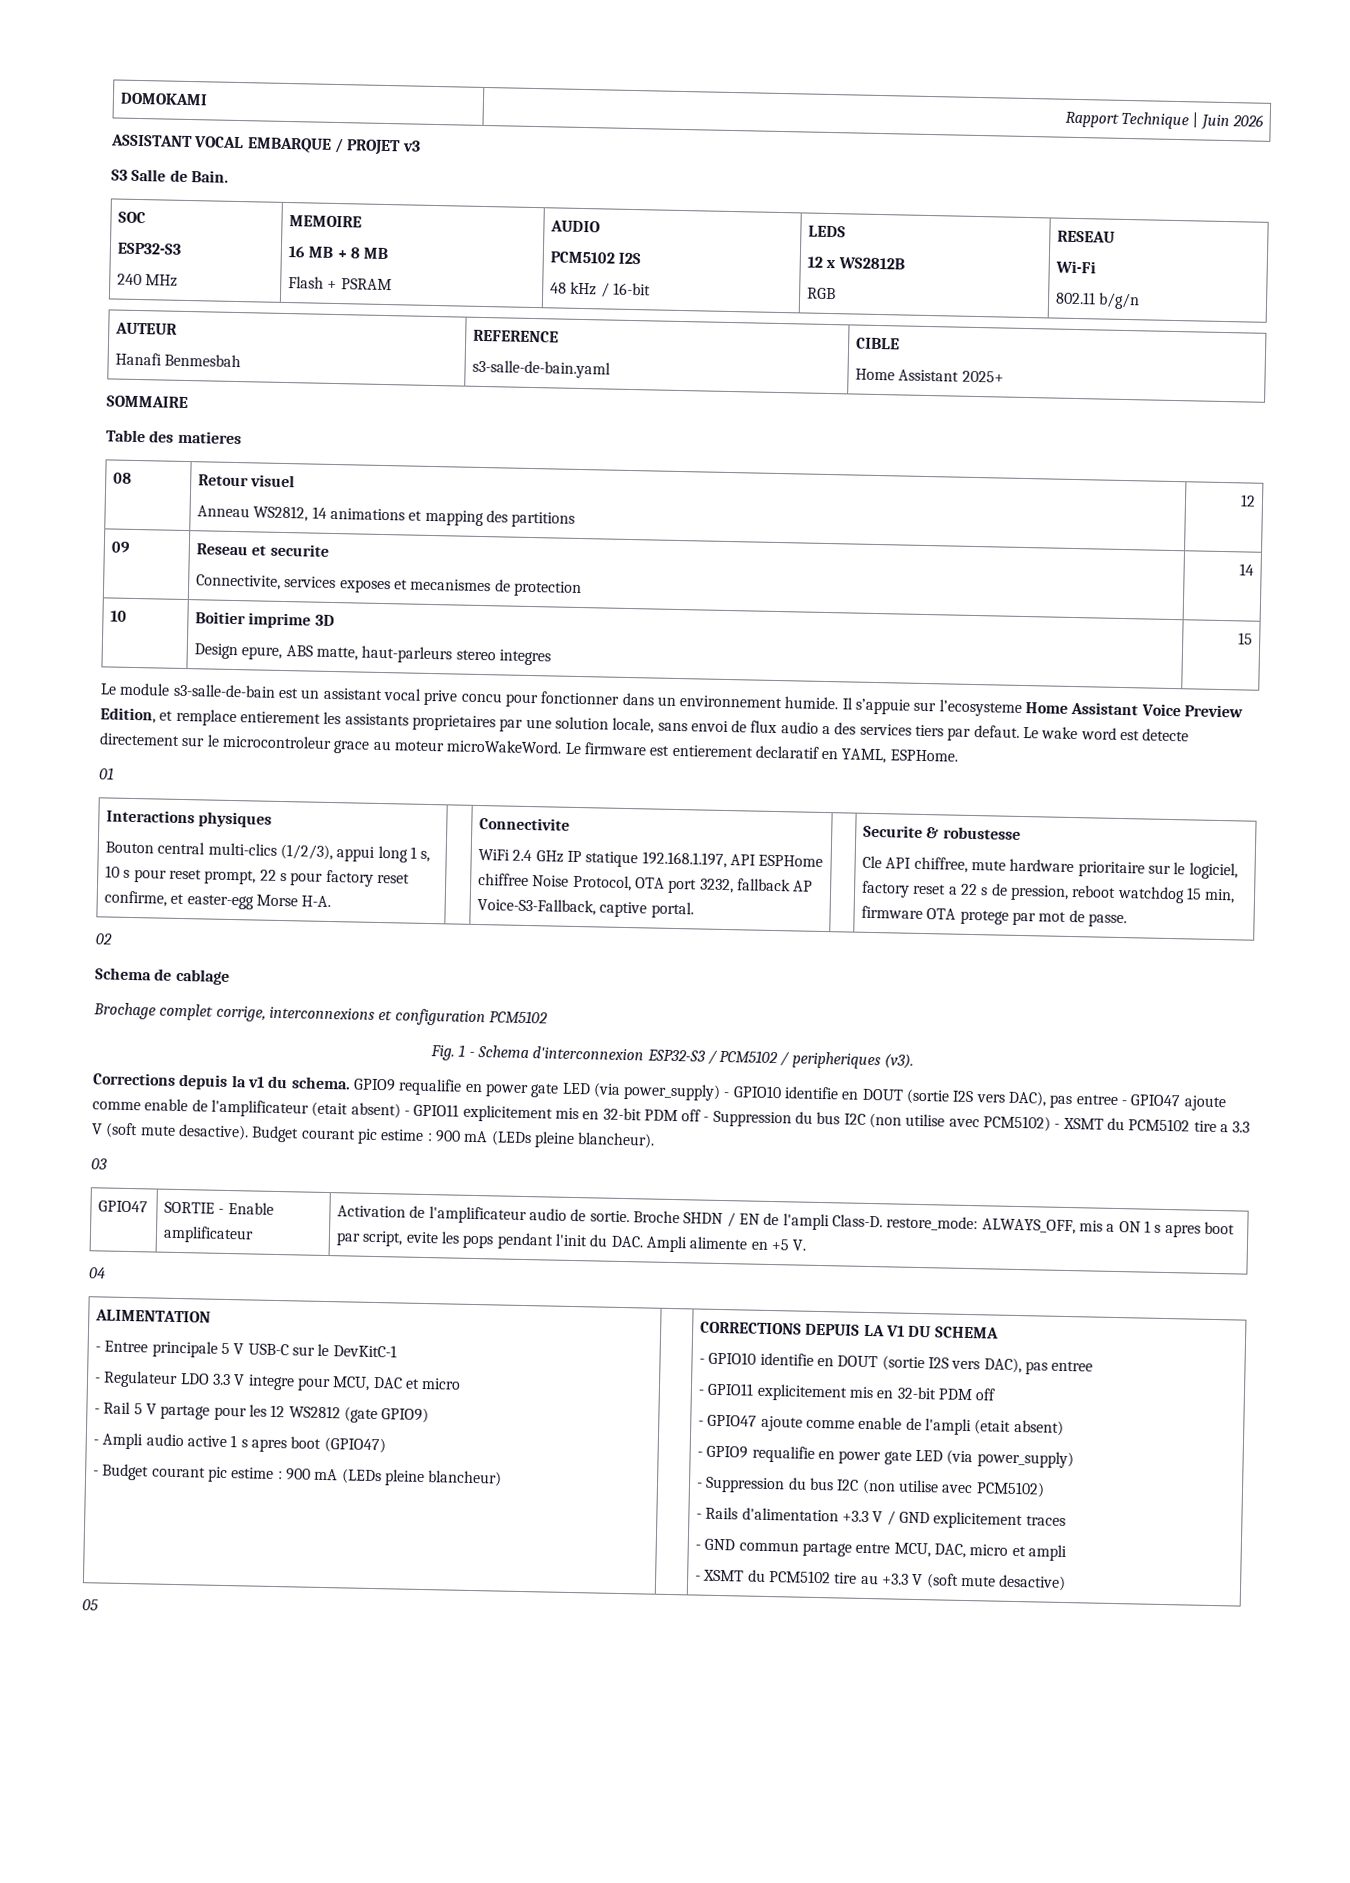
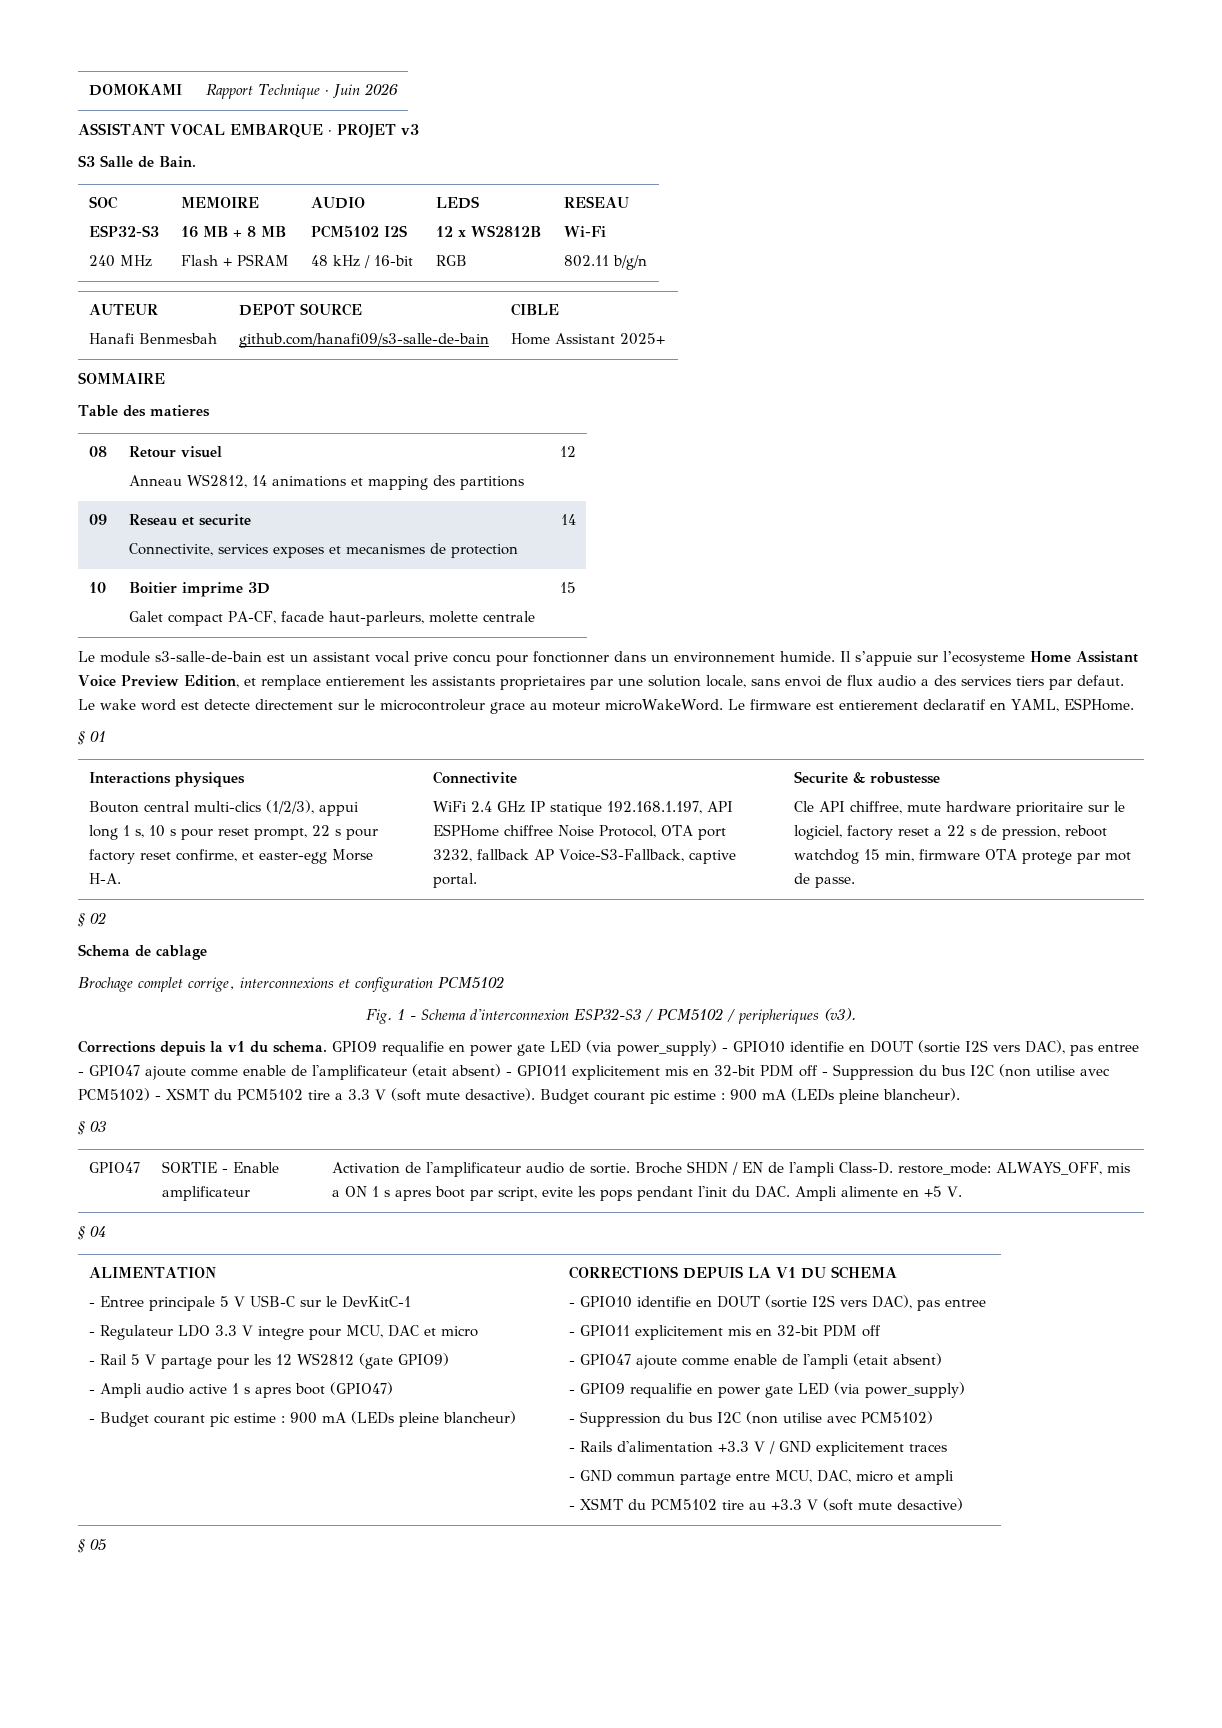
[1192,112,1199,128] | -> [325,90,330,95] ·
[333,137,344,154] / -> [327,130,332,135] ·
[473,329,560,343] [472,359,612,379] REFERENCE // s3-salle-de-bain.yaml -> [238,303,362,316] [238,333,489,348] DEPOT SOURCE // github.com/hanafi09/s3-salle-de-bain
[194,643,552,666] Design epure, ABS matte, haut-parleurs stereo integres -> [128,611,535,626] Galet compact PA-CF, facade haut-parleurs, molette centrale
(958, 755) none -> [78,731,85,745] §
(1128, 920) none -> [78,913,85,927] §
(656, 1140) none -> [78,1121,85,1135] §
(807, 1245) none -> [78,1226,85,1240] §
(1067, 1583) none -> [78,1539,85,1553] §

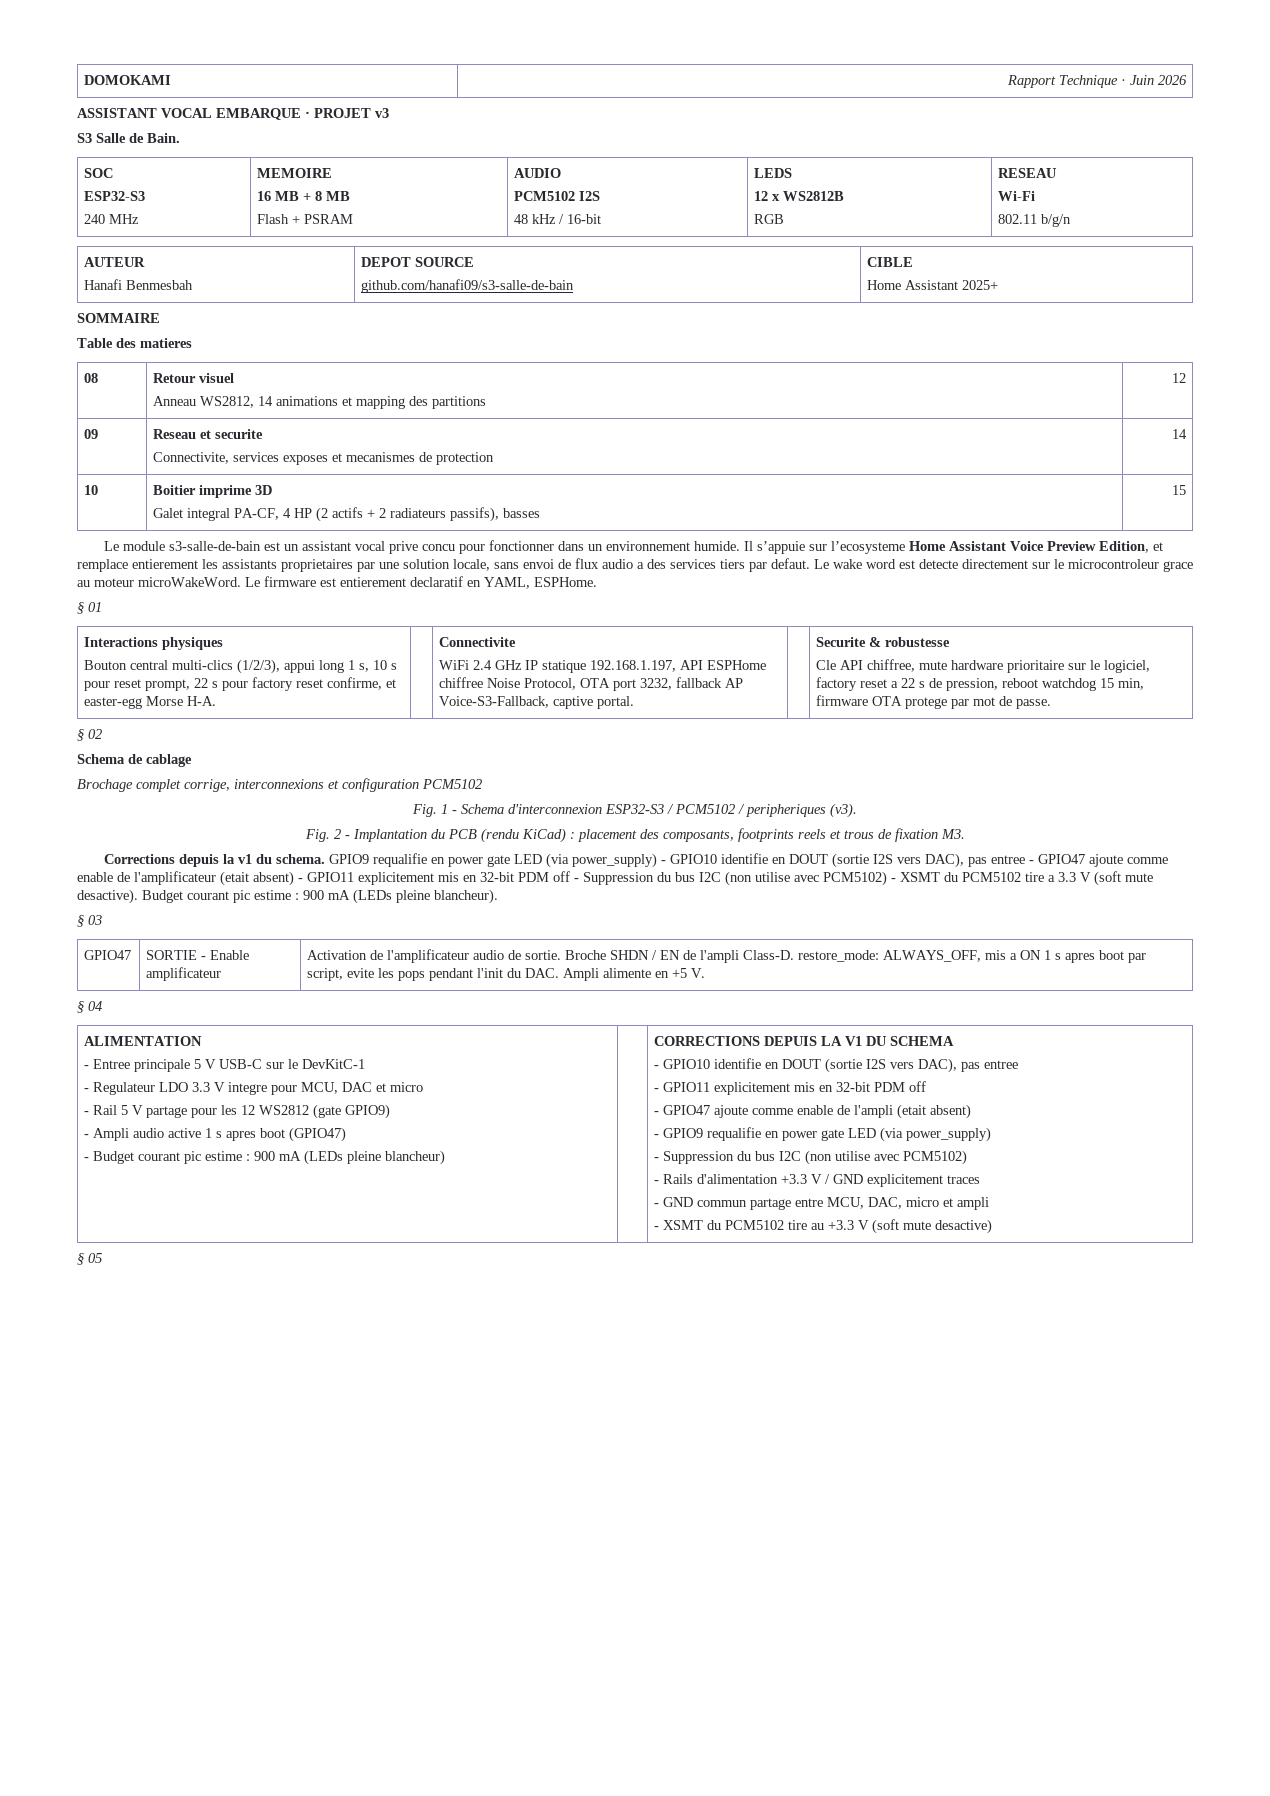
[167,611,535,626] compact PA-CF, facade haut-parleurs, molette centrale -> [187,507,541,522] integral PA-CF, 4 HP (2 actifs + 2 radiateurs passifs), basses
(856, 1014) none -> [304,828,965,843] // Fig. 2 - Implantation du PCB (rendu KiCad) : placement des composants, footprints reels et trous de fixation M3.

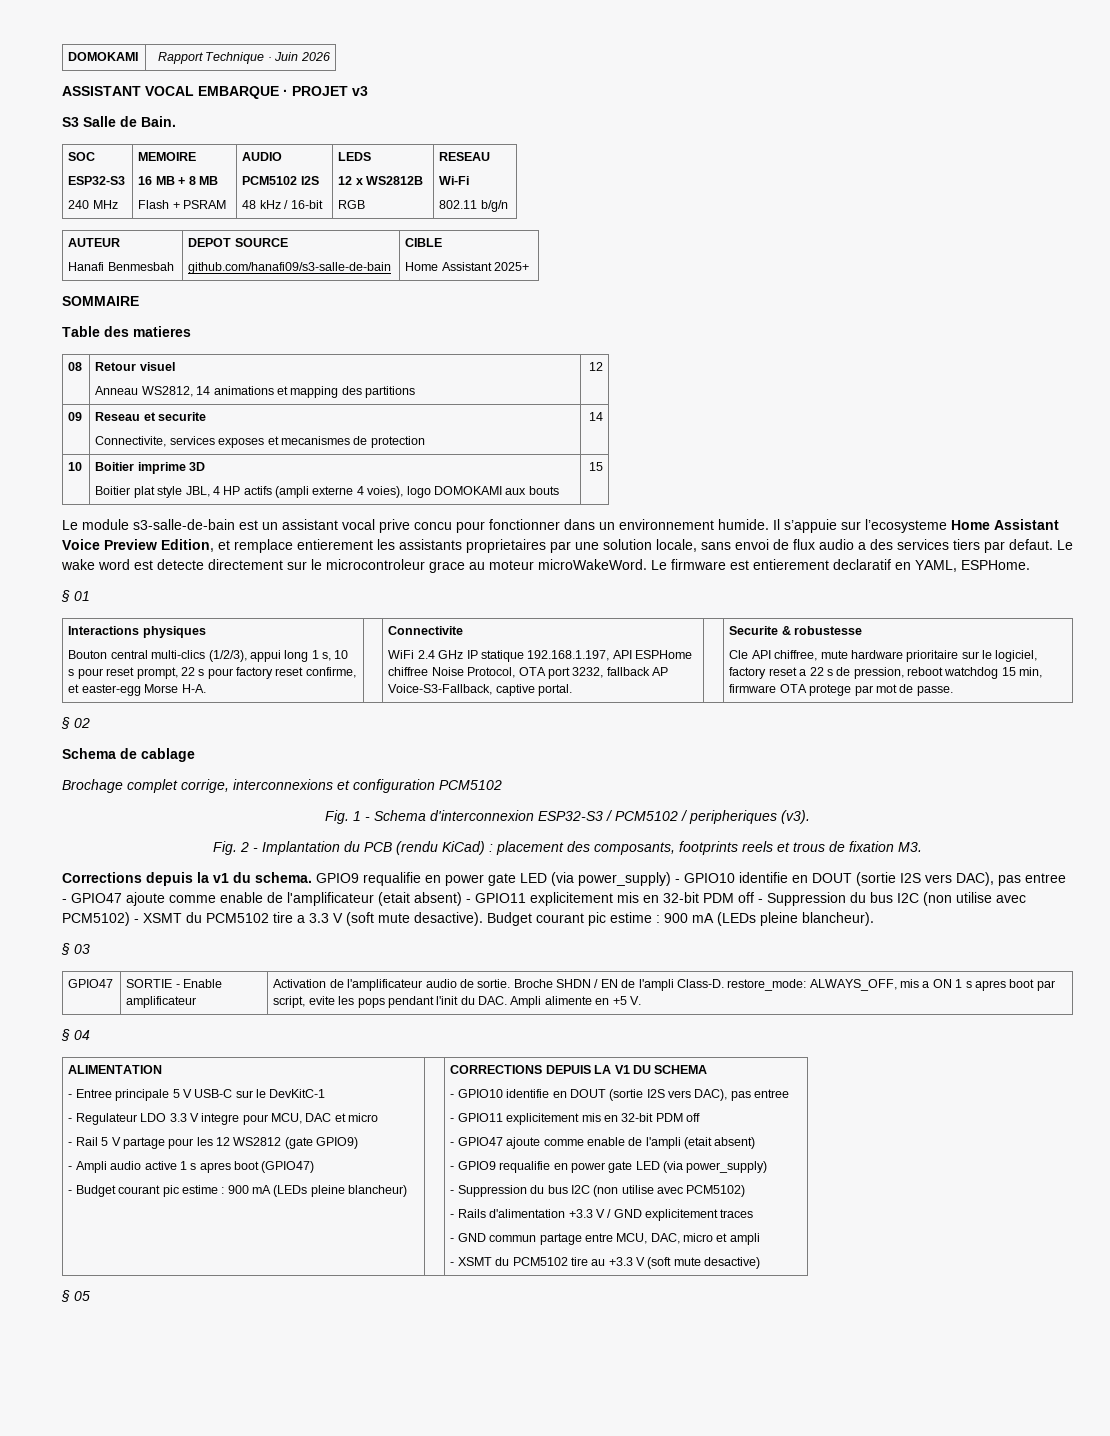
[153,507,541,522] Galet integral PA-CF, 4 HP (2 actifs + 2 radiateurs passifs), basses -> [95,486,559,498] Boitier plat style JBL, 4 HP actifs (ampli externe 4 voies), logo DOMOKAMI aux bouts

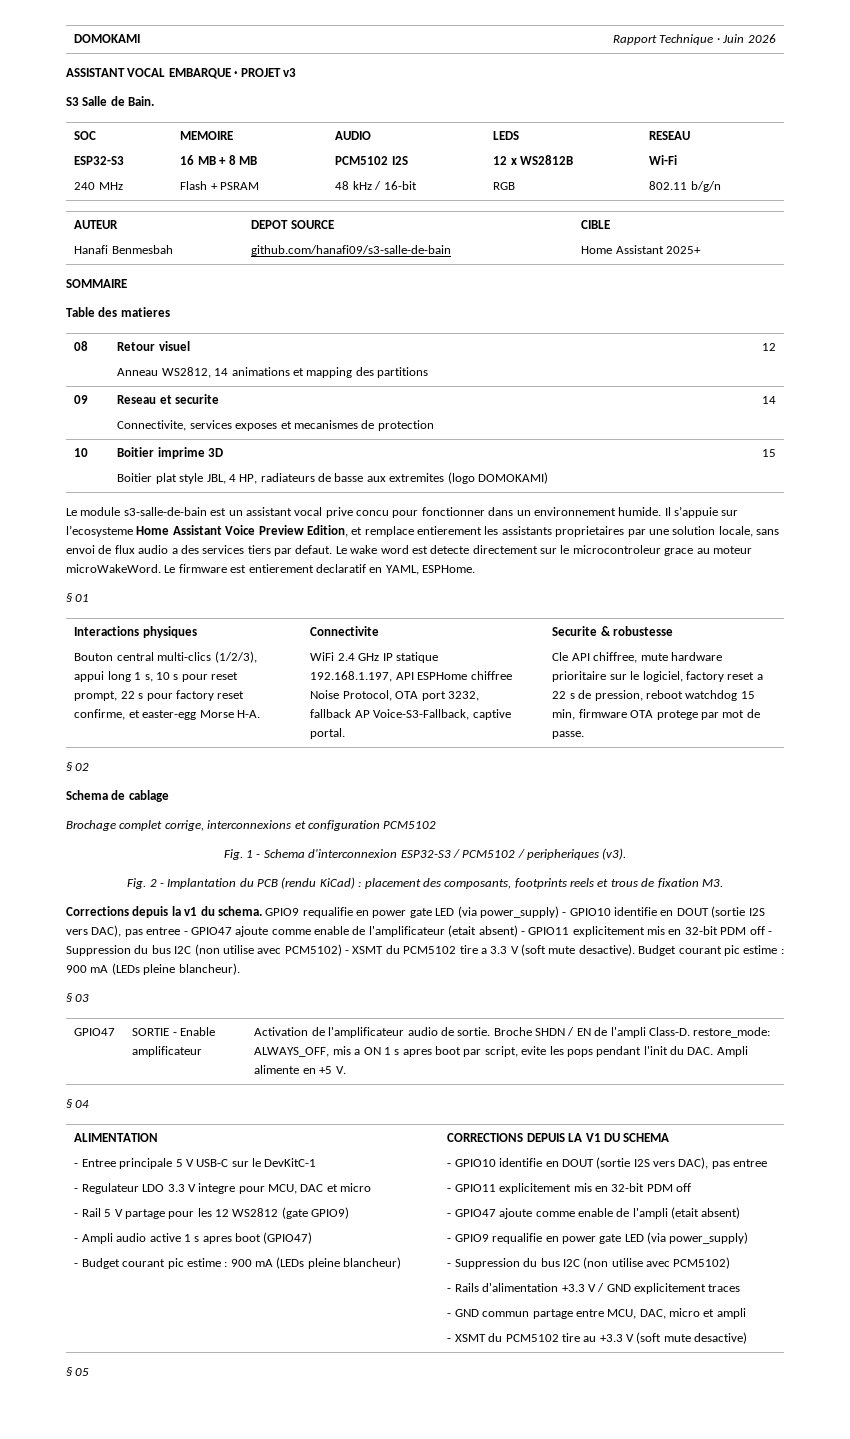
[223,486,559,498] HP actifs (ampli externe 4 voies), logo DOMOKAMI aux bouts -> [239,472,548,484] HP, radiateurs de basse aux extremites (logo DOMOKAMI)

